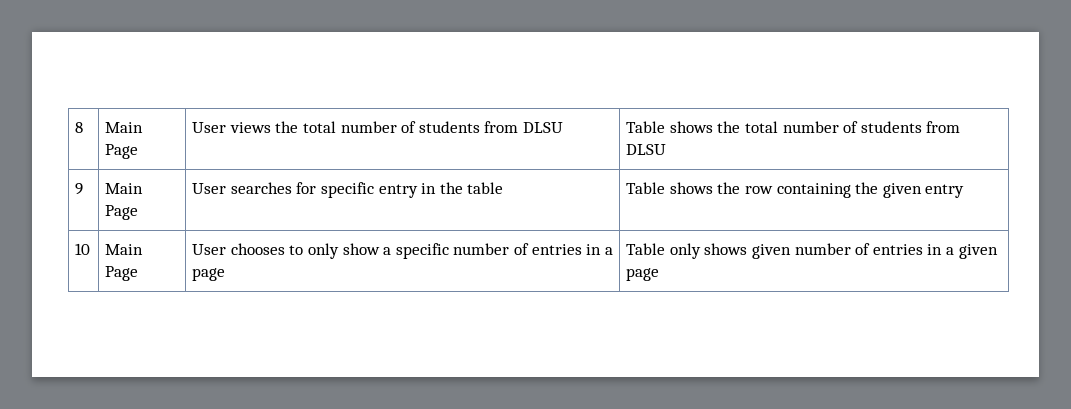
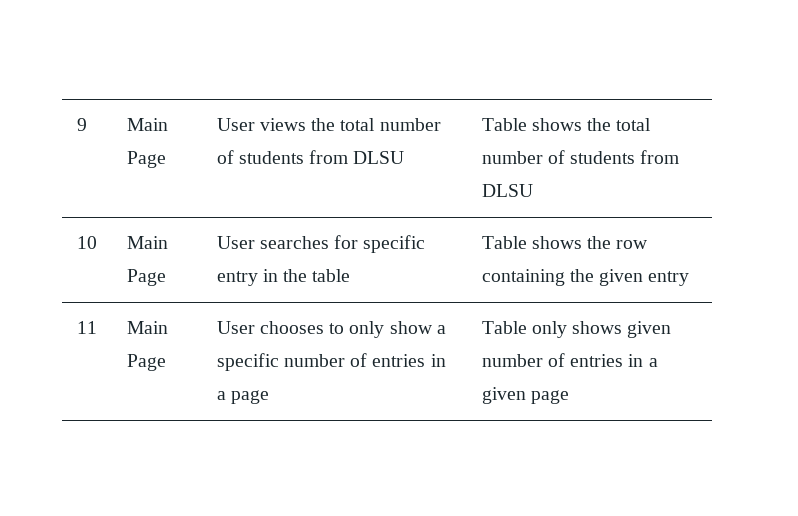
[75,122,84,133] 8 -> [76,118,87,131] 9
[75,183,84,195] 9 -> [76,236,97,249] 10
[75,243,91,255] 10 -> [76,321,97,334] 11

